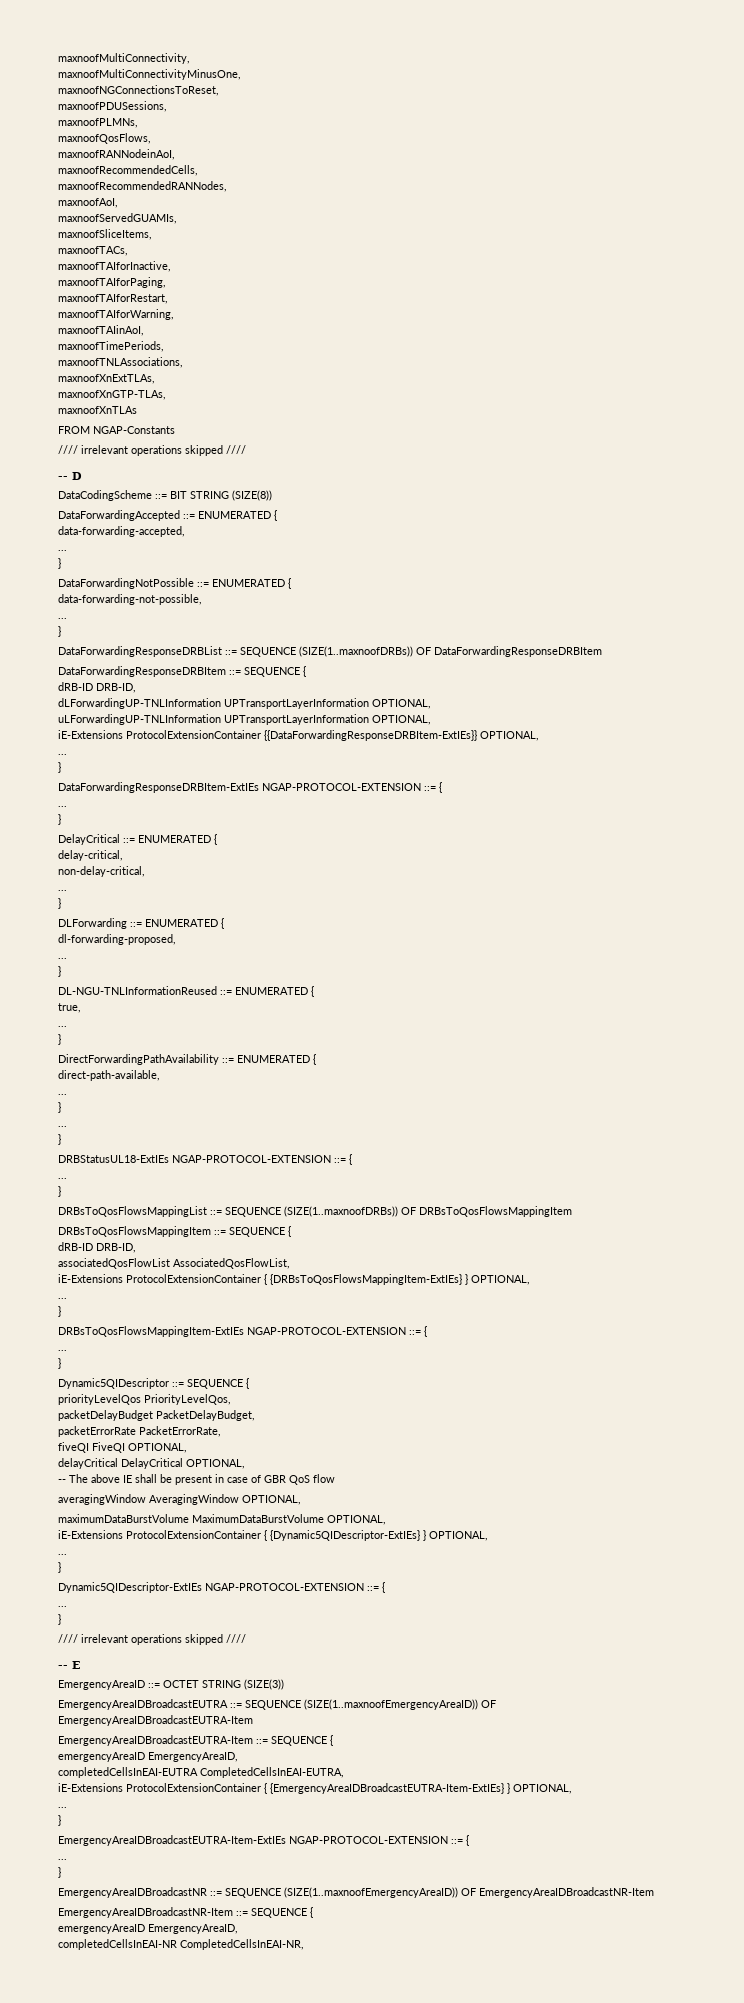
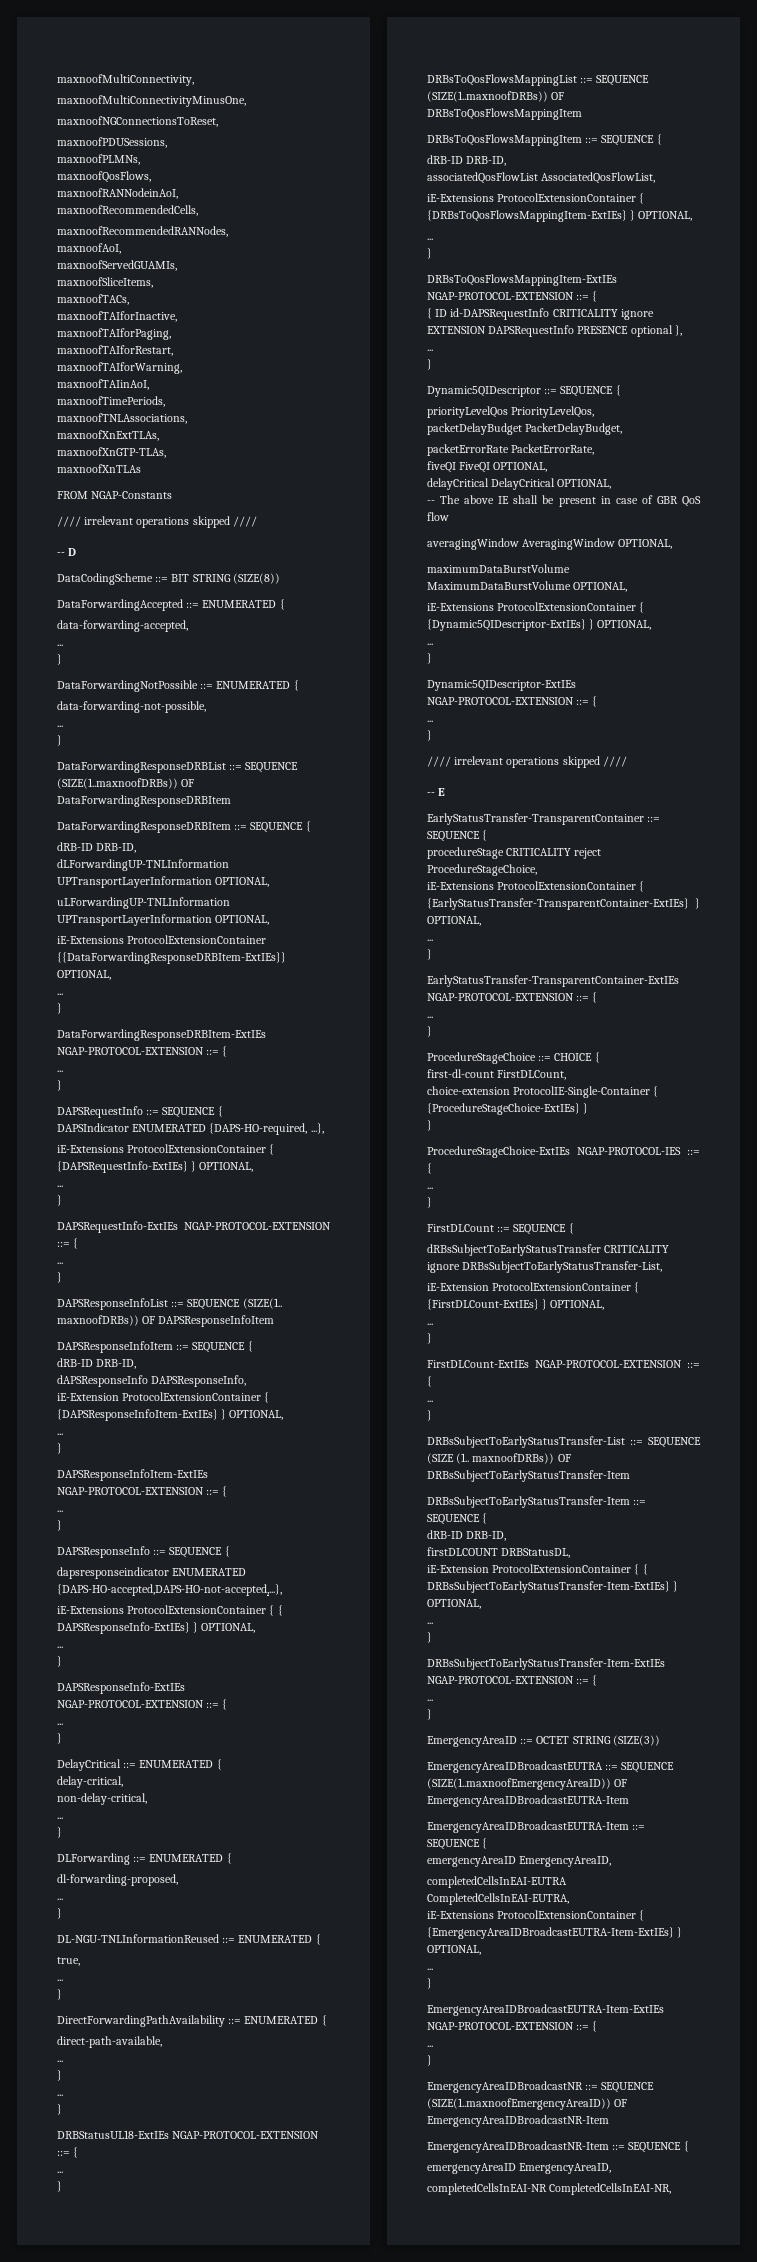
(61, 819) none -> [57,1106,223,1118] [57,1123,324,1135] [57,1144,275,1155] [57,1161,254,1173] [57,1185,63,1187] [57,1195,62,1206] [57,1221,331,1233] [57,1238,79,1249] [57,1262,63,1264] [57,1272,62,1283] [57,1298,282,1310] [57,1315,275,1327] [57,1341,253,1353] [57,1358,137,1369] [57,1375,247,1387] [57,1392,270,1403] [57,1409,284,1421] [57,1433,63,1435] [57,1443,62,1454] [57,1469,208,1481] [57,1486,228,1497] [57,1510,63,1512] [57,1520,62,1531] [57,1546,230,1558] [57,1567,247,1579] [57,1584,282,1596] [57,1605,283,1616] [57,1622,256,1634] [57,1646,63,1648] [57,1656,62,1667] [57,1682,185,1694] [57,1699,228,1710] [57,1723,63,1725] [57,1733,62,1744] // DAPSRequestInfo ::= SEQUENCE { // DAPSIndicator ENUMERATED {DAPS-HO-required, ...}, // iE-Extensions ProtocolExtensionContainer { {DAPSRequestInfo-ExtIEs} } OPTIONAL, // ... // } // DAPSRequestInfo-ExtIEs NGAP-PROTOCOL-EXTENSION ::= { // ... // } // DAPSResponseInfoList ::= SEQUENCE (SIZE(1.. maxnoofDRBs)) OF DAPSResponseInfoItem // DAPSResponseInfoItem ::= SEQUENCE { // dRB-ID DRB-ID, // dAPSResponseInfo DAPSResponseInfo, // iE-Extension ProtocolExtensionContainer { {DAPSResponseInfoItem-ExtIEs} } OPTIONAL, // ... // } // DAPSResponseInfoItem-ExtIEs NGAP-PROTOCOL-EXTENSION ::= { // ... // } // DAPSResponseInfo ::= SEQUENCE { // dapsresponseindicator ENUMERATED {DAPS-HO-accepted,DAPS-HO-not-accepted,...}, // iE-Extensions ProtocolExtensionContainer { { DAPSResponseInfo-ExtIEs} } OPTIONAL, // ... // } // DAPSResponseInfo-ExtIEs NGAP-PROTOCOL-EXTENSION ::= { // ... // }
(427, 1331) none -> [427,308,654,320] [427,325,682,337] // { ID id-DAPSRequestInfo CRITICALITY ignore EXTENSION DAPSRequestInfo PRESENCE optional },
(80, 1665) none -> [427,813,661,825] [427,830,488,842] [427,847,602,859] [427,864,537,876] [427,881,645,892] [427,898,700,910] [427,916,481,926] [427,939,433,941] [427,949,432,960] [427,975,679,987] [427,992,598,1003] [427,1016,433,1018] [427,1026,432,1037] [427,1052,600,1064] [427,1069,567,1080] [427,1086,659,1098] [427,1103,589,1115] [427,1120,432,1131] [427,1146,700,1158] [427,1163,432,1174] [427,1187,433,1189] [427,1197,432,1208] [427,1223,574,1235] [427,1244,670,1256] [427,1261,663,1273] [427,1282,640,1293] [427,1299,605,1310] [427,1323,433,1325] [427,1333,432,1344] [427,1360,700,1368] [427,1376,432,1387] [427,1400,433,1402] [427,1410,432,1421] [427,1436,701,1448] [427,1453,571,1464] [427,1470,630,1482] [427,1496,647,1508] [427,1513,488,1525] [427,1530,507,1541] [427,1547,571,1558] [427,1564,648,1575] [427,1581,679,1593] [427,1599,481,1609] [427,1622,433,1624] [427,1632,432,1643] [427,1658,665,1670] [427,1675,598,1686] [427,1699,433,1701] [427,1709,432,1720] // EarlyStatusTransfer-TransparentContainer ::= SEQUENCE { // procedureStage CRITICALITY reject ProcedureStageChoice, // iE-Extensions ProtocolExtensionContainer { {EarlyStatusTransfer-TransparentContainer-ExtIEs} } OPTIONAL, // ... // } // EarlyStatusTransfer-TransparentContainer-ExtIEs NGAP-PROTOCOL-EXTENSION ::= { // ... // } // ProcedureStageChoice ::= CHOICE { // first-dl-count FirstDLCount, // choice-extension ProtocolIE-Single-Container { {ProcedureStageChoice-ExtIEs} } // } // ProcedureStageChoice-ExtIEs NGAP-PROTOCOL-IES ::= { // ... // } // FirstDLCount ::= SEQUENCE { // dRBsSubjectToEarlyStatusTransfer CRITICALITY ignore DRBsSubjectToEarlyStatusTransfer-List, // iE-Extension ProtocolExtensionContainer { {FirstDLCount-ExtIEs} } OPTIONAL, // ... // } // FirstDLCount-ExtIEs NGAP-PROTOCOL-EXTENSION ::= { // ... // } // DRBsSubjectToEarlyStatusTransfer-List ::= SEQUENCE (SIZE (1.. maxnoofDRBs)) OF DRBsSubjectToEarlyStatusTransfer-Item // DRBsSubjectToEarlyStatusTransfer-Item ::= SEQUENCE { // dRB-ID DRB-ID, // firstDLCOUNT DRBStatusDL, // iE-Extension ProtocolExtensionContainer { { DRBsSubjectToEarlyStatusTransfer-Item-ExtIEs} } OPTIONAL, // ... // } // DRBsSubjectToEarlyStatusTransfer-Item-ExtIEs NGAP-PROTOCOL-EXTENSION ::= { // ... // }

